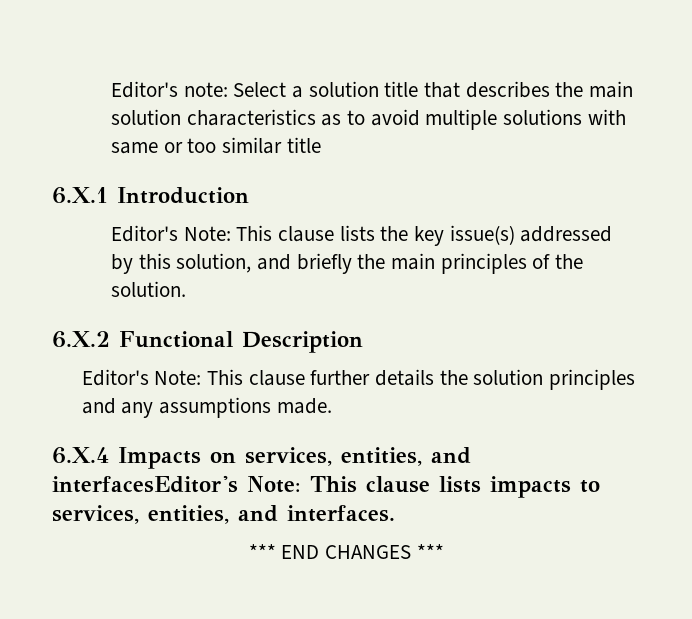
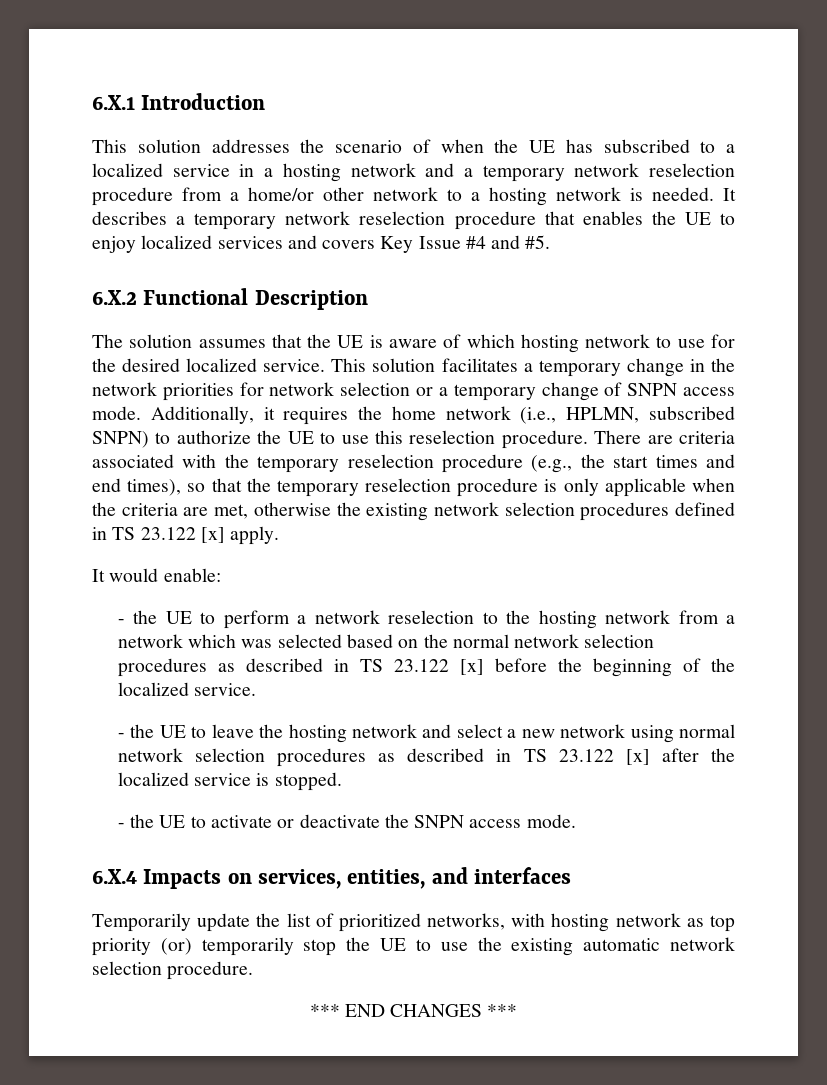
[110,81,634,98] [110,109,626,130] [110,137,321,154] [52,187,249,204] [110,225,613,246] [110,253,584,274] [110,281,186,297] [52,331,363,353] [81,369,635,390] [81,397,332,418] Editor's note: Select a solution title that describes the main solution characteristics as to avoid multiple solutions with same or too similar title // 6.X.1 Introduction // Editor's Note: This clause lists the key issue(s) addressed by this solution, and briefly the main principles of the solution. // 6.X.2 Functional Description // Editor's Note: This clause further details the solution principles and any assumptions made. -> [92,93,266,110] [92,139,735,153] [92,163,735,182] [92,187,736,206] [92,211,736,230] [92,235,551,253] [92,288,368,310] [92,334,736,353] [92,358,736,377] [92,382,736,401] [92,406,735,425] [92,430,735,449] [92,454,735,473] [92,478,735,497] [92,502,735,521] [92,526,280,545] [92,568,221,582] [117,610,735,629] [117,634,655,648] [117,658,735,677] [117,682,257,696] [117,724,736,743] [117,748,735,767] [117,772,342,791] [117,814,576,828] 6.X.1 Introduction // This solution addresses the scenario of when the UE has subscribed to a localized service in a hosting network and a temporary network reselection procedure from a home/or other network to a hosting network is needed. It describes a temporary network reselection procedure that enables the UE to enjoy localized services and covers Key Issue #4 and #5. // 6.X.2 Functional Description // The solution assumes that the UE is aware of which hosting network to use for the desired localized service. This solution facilitates a temporary change in the network priorities for network selection or a temporary change of SNPN access mode. Additionally, it requires the home network (i.e., HPLMN, subscribed SNPN) to authorize the UE to use this reselection procedure. There are criteria associated with the temporary reselection procedure (e.g., the start times and end times), so that the temporary reselection procedure is only applicable when the criteria are met, otherwise the existing network selection procedures defined in TS 23.122 [x] apply. // It would enable: // - the UE to perform a network reselection to the hosting network from a network which was selected based on the normal network selection procedures as described in TS 23.122 [x] before the beginning of the localized service. // - the UE to leave the hosting network and select a new network using normal network selection procedures as described in TS 23.122 [x] after the localized service is stopped. // - the UE to activate or deactivate the SNPN access mode.
[52,475,600,498] [52,505,395,524] interfacesEditor's Note: This clause lists impacts to services, entities, and interfaces. -> [474,867,572,884] [92,913,735,932] [92,937,735,956] [92,961,254,980] interfaces // Temporarily update the list of prioritized networks, with hosting network as top priority (or) temporarily stop the UE to use the existing automatic network selection procedure.

